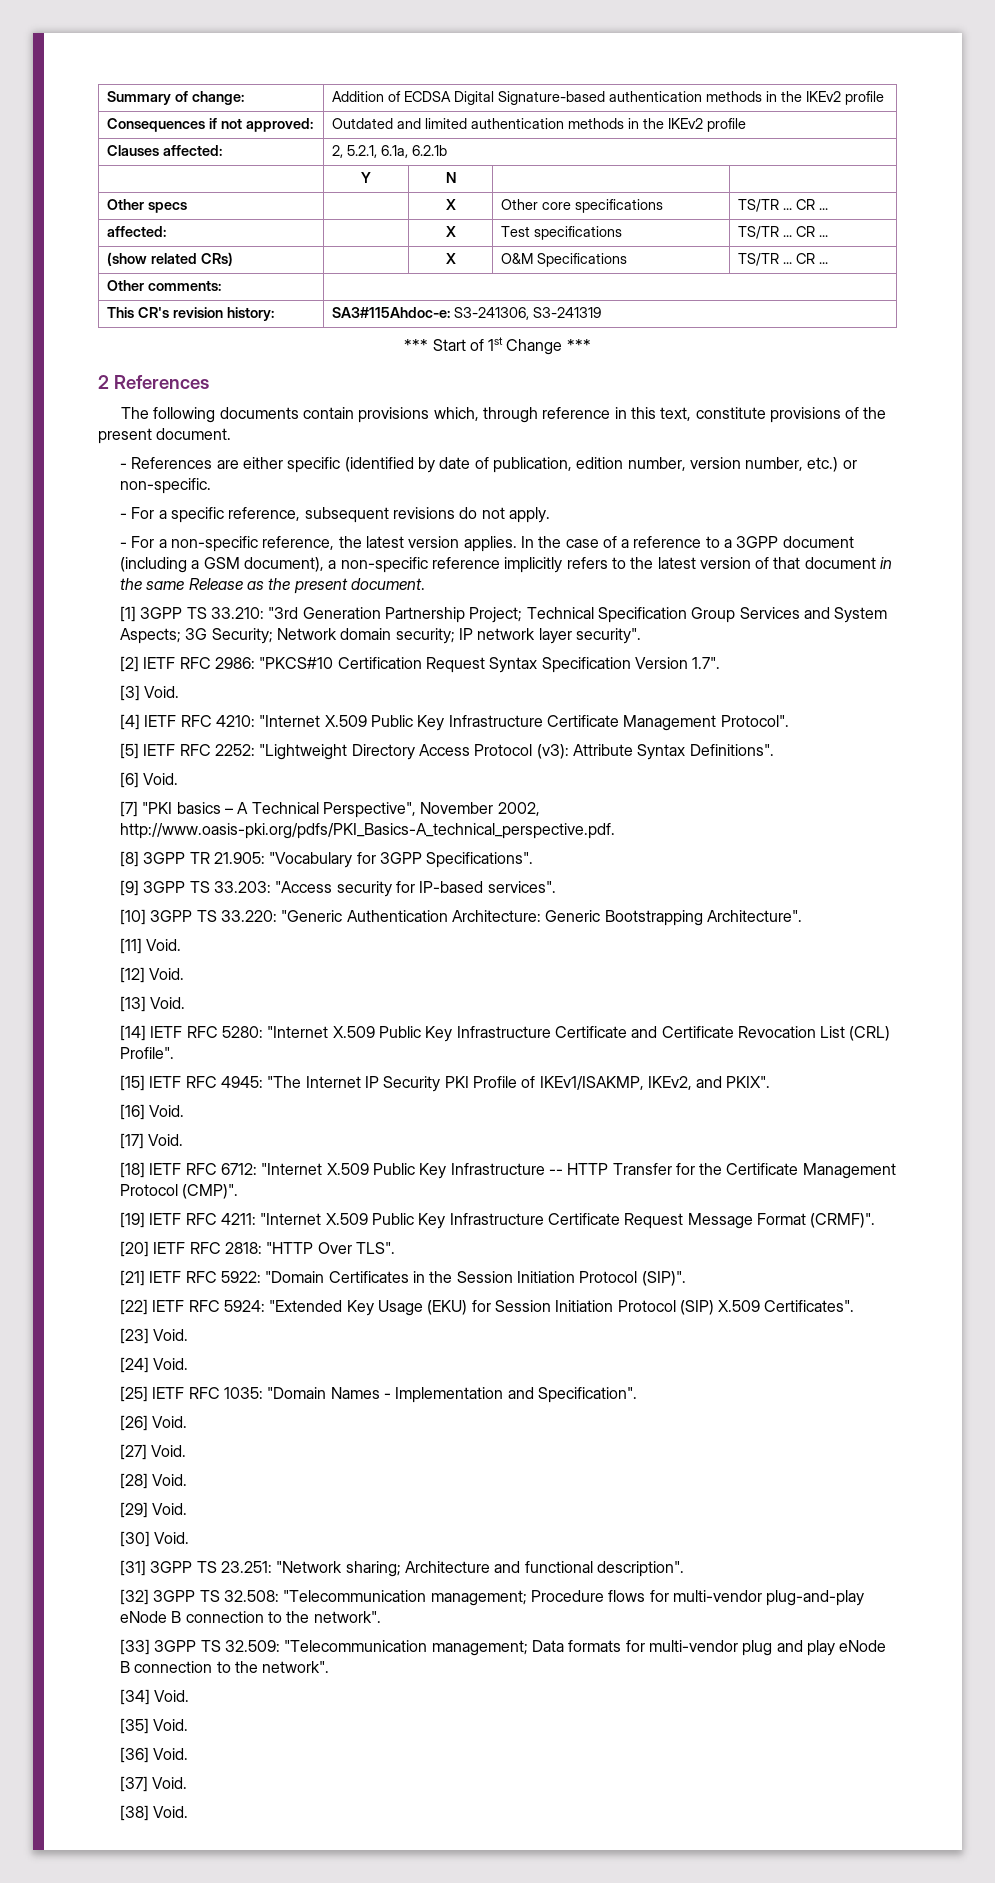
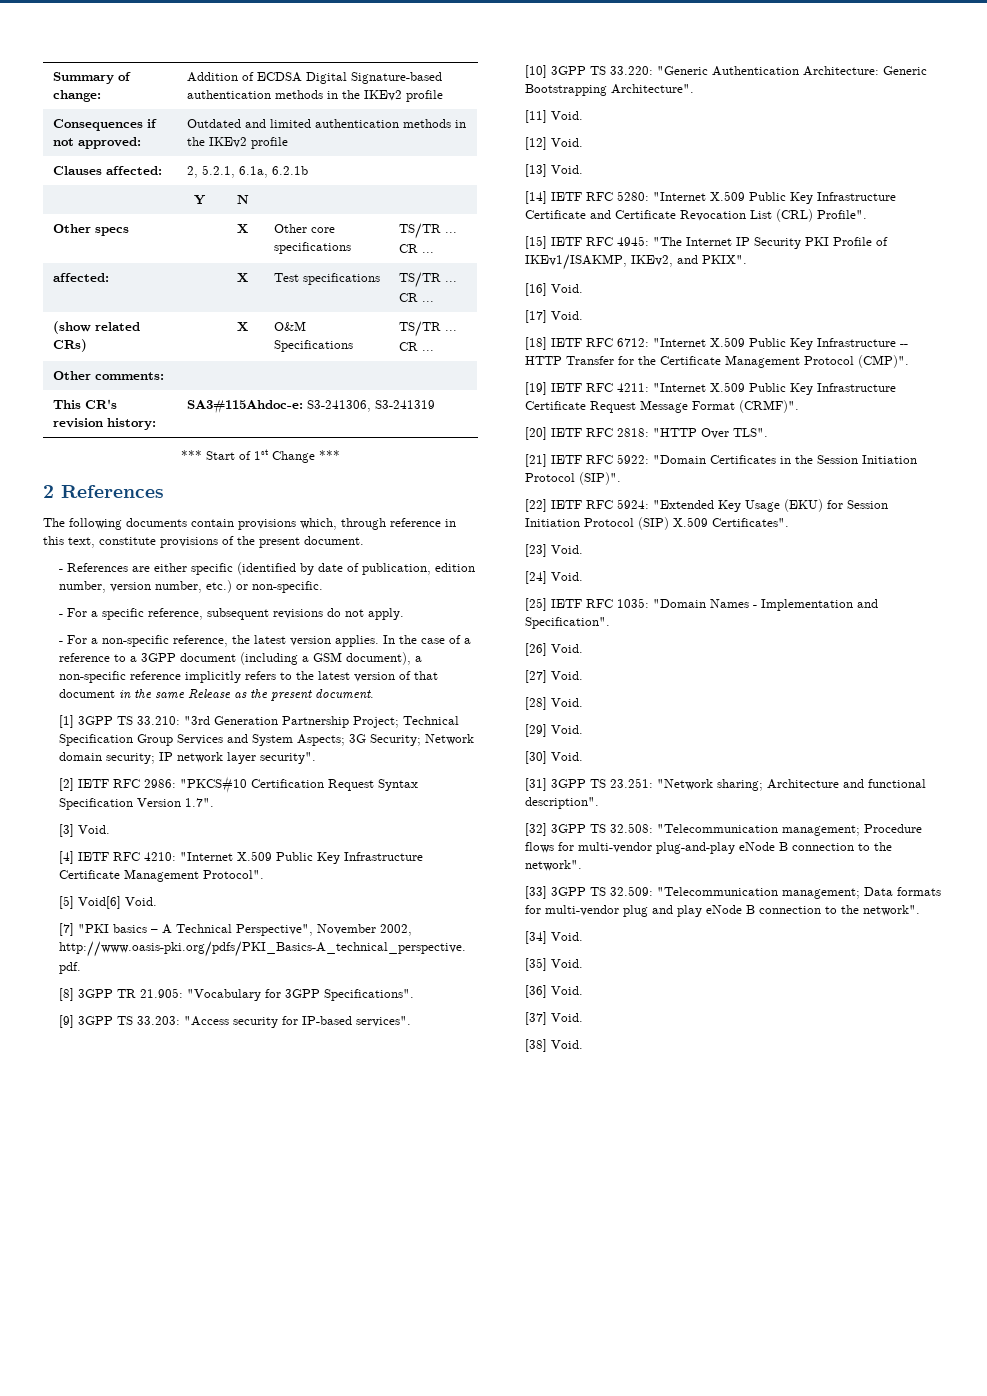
[143,744,774,760] [119,772,139,788] IETF RFC 2252: "Lightweight Directory Access Protocol (v3): Attribute Syntax Definitions". // [6] -> [78,896,122,909] Void[6]

